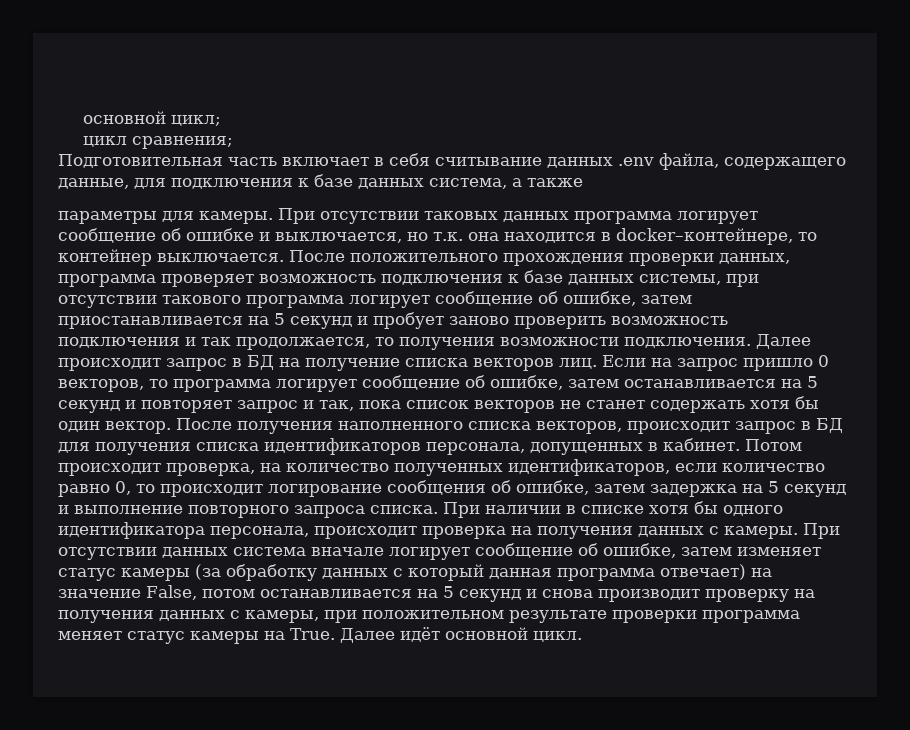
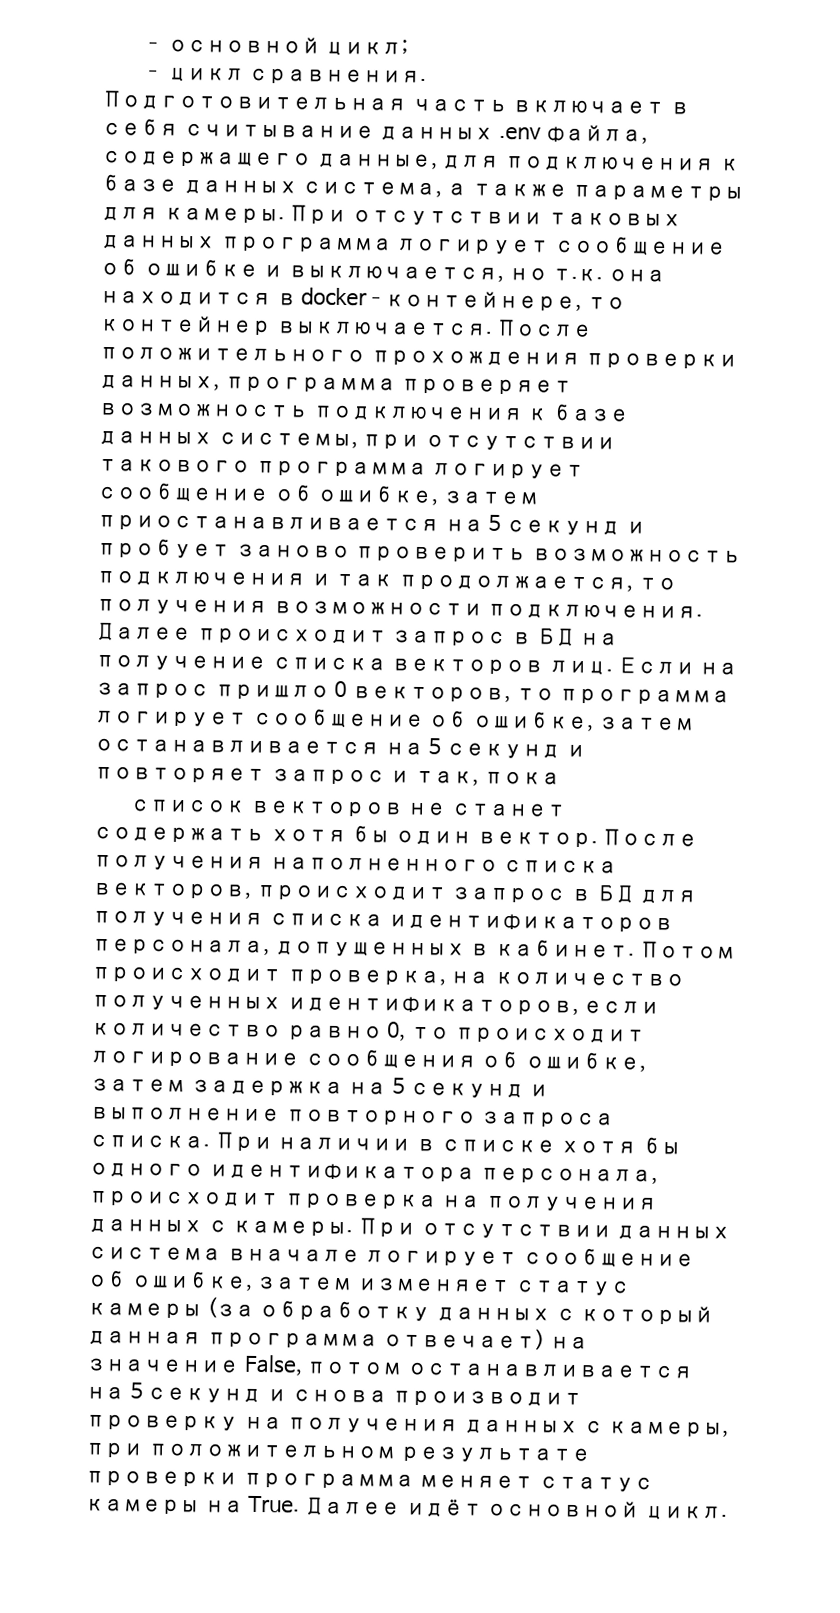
(82, 117) none -> [143,41,164,50] –
[82,136,233,149] цикл сравнения; -> [143,66,428,86] – цикл сравнения.
(583, 182) // -> (568, 189) none
(401, 404) none -> (561, 777) //

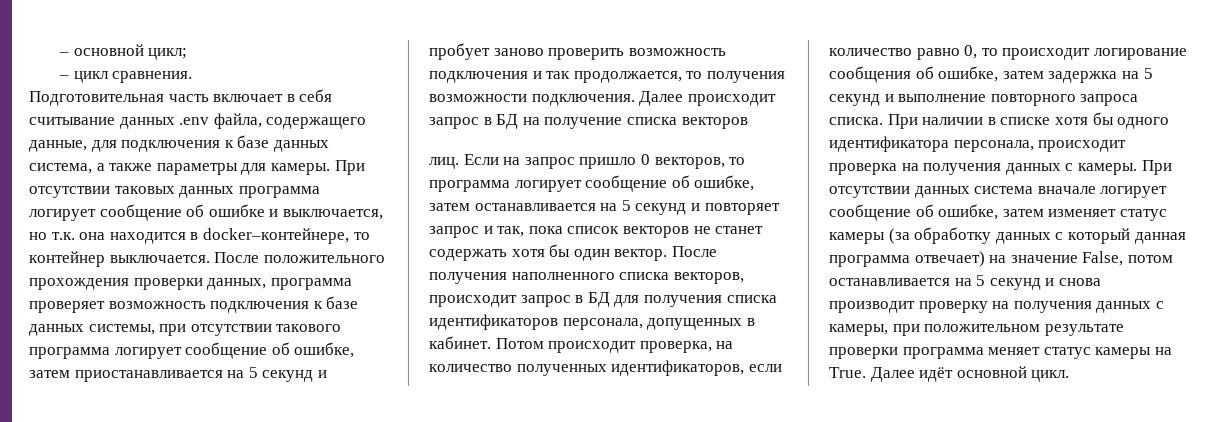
(545, 666) none -> (748, 123) //
(561, 777) // -> (563, 230) none

